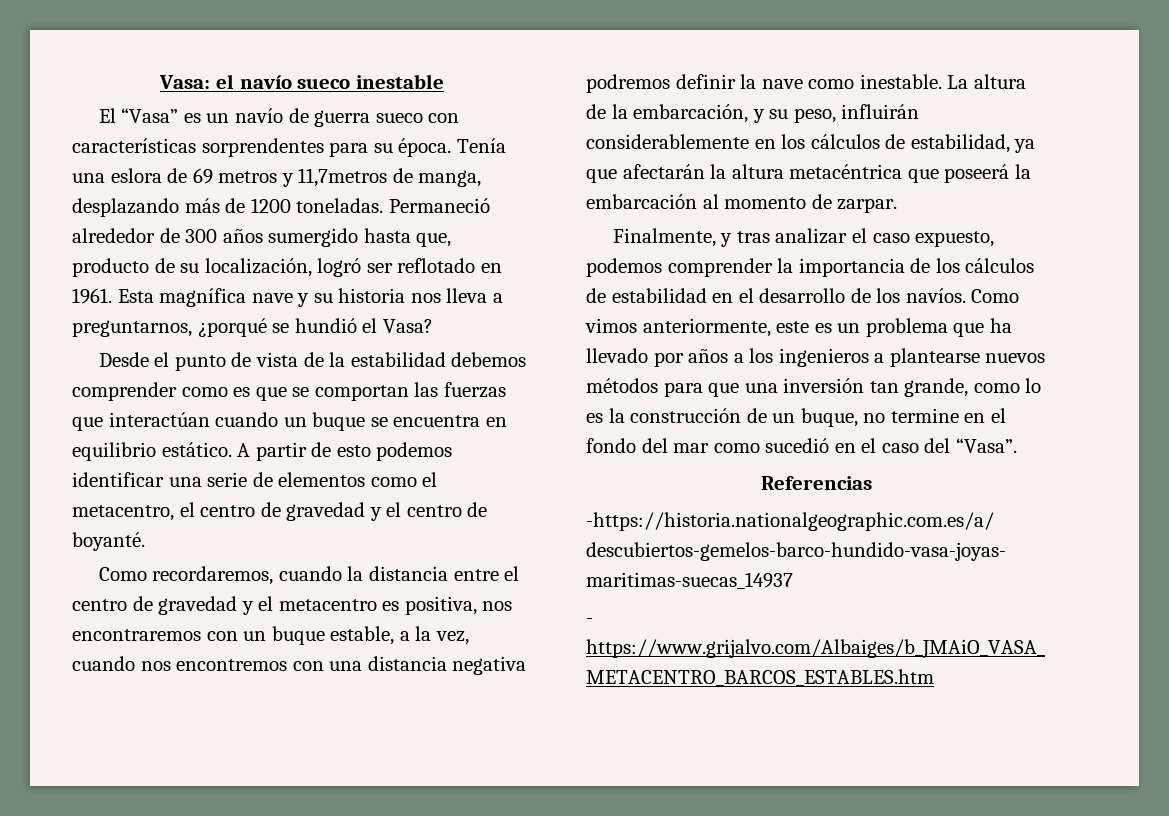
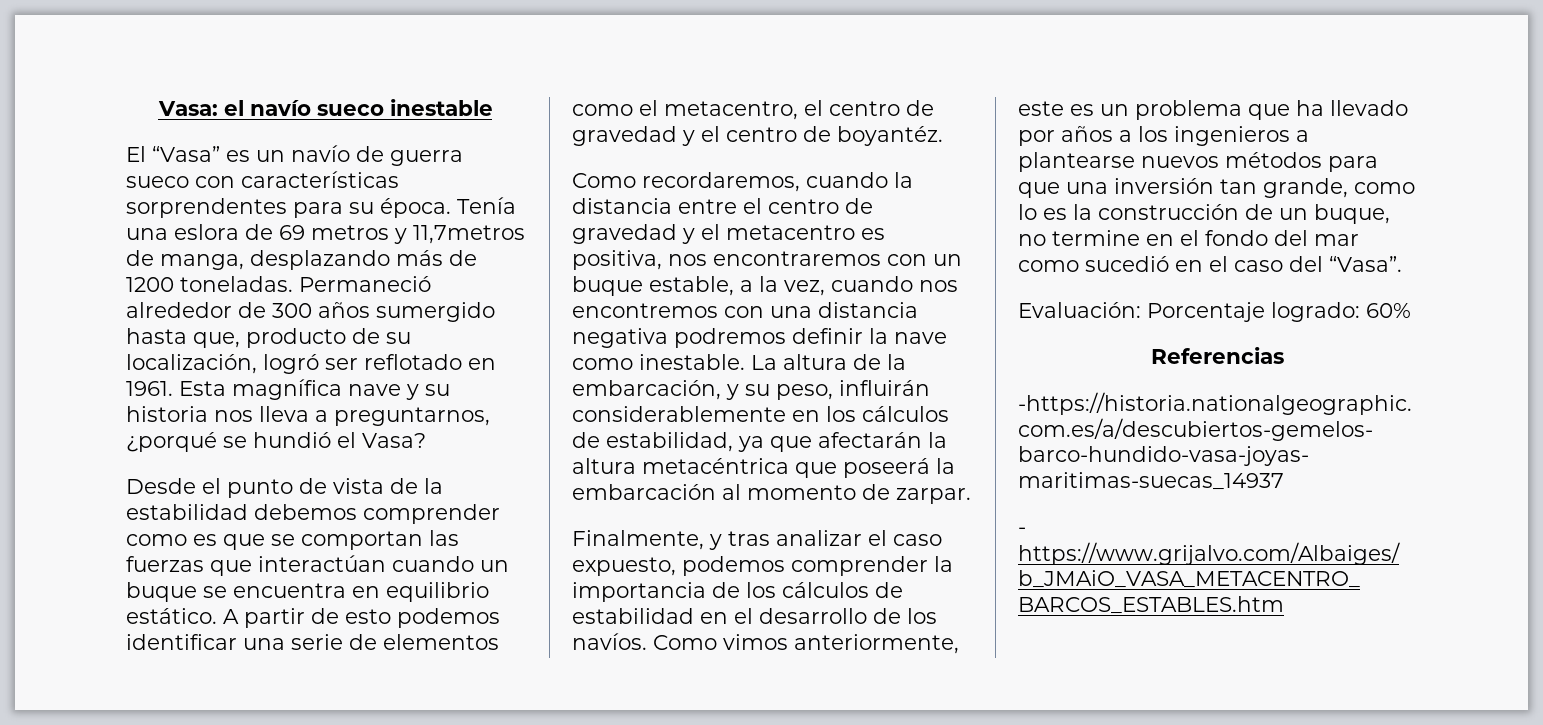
[72,532,145,551] boyanté. -> [837,126,943,146] boyantéz.
(1017, 445) none -> [1018,302,1411,322] // Evaluación: Porcentaje logrado: 60%

